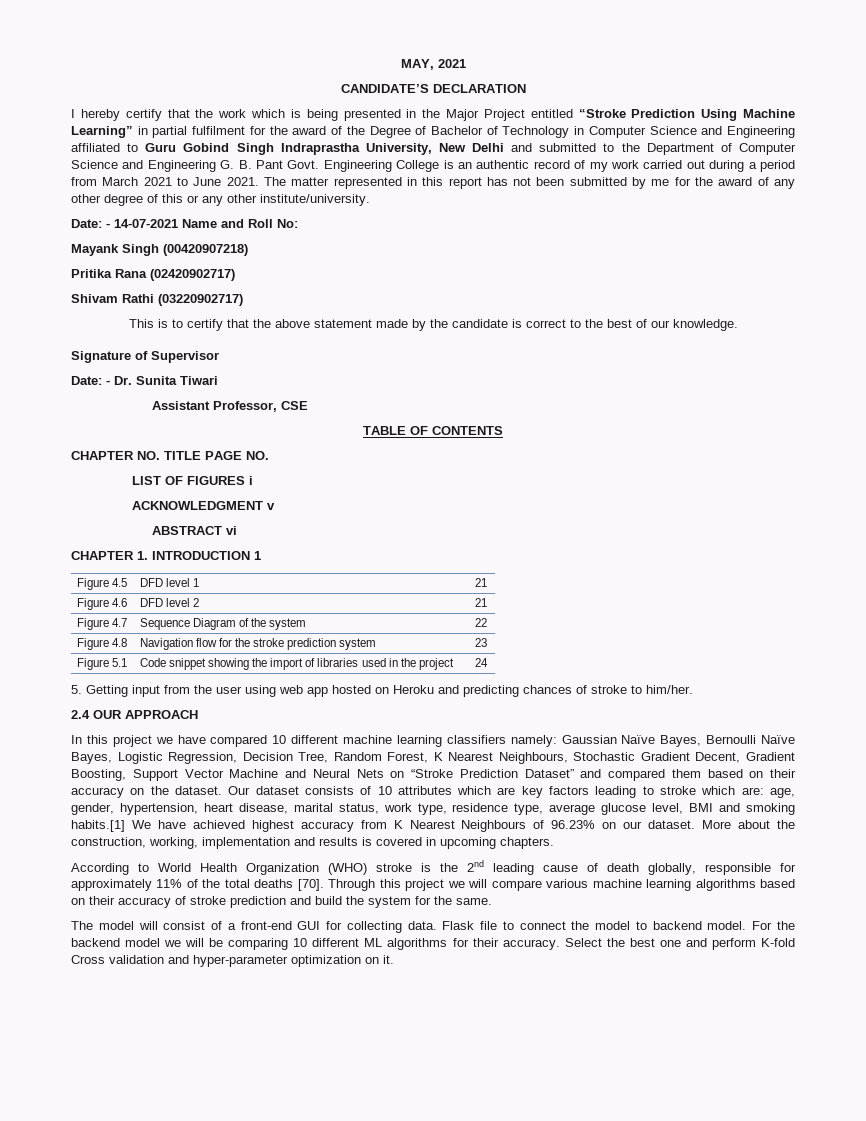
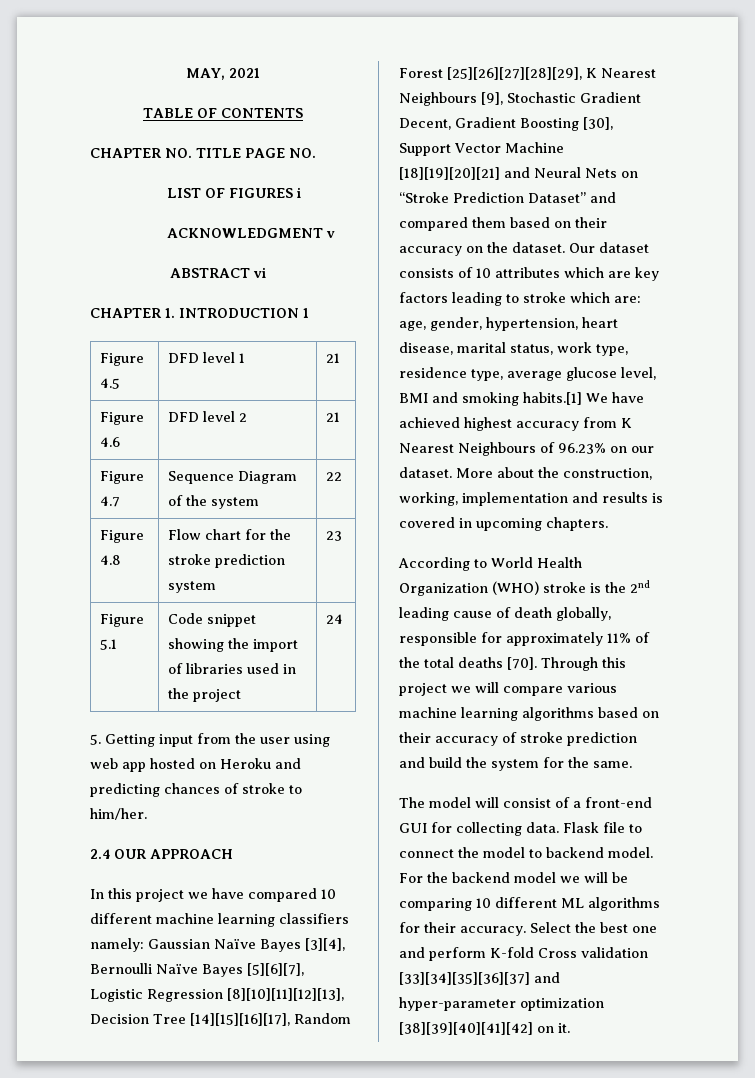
[340,84,526,93] [71,109,795,121] [71,126,795,138] [71,143,796,155] [71,160,795,172] [71,177,796,189] [71,194,370,206] [71,219,298,228] [71,244,248,256] [71,269,235,281] [71,294,243,306] [128,319,738,331] [71,351,219,363] [71,376,218,385] [152,401,309,412] // CANDIDATE’S DECLARATION // I hereby certify that the work which is being presented in the Major Project entitled “Stroke Prediction Using Machine Learning” in partial fulfilment for the award of the Degree of Bachelor of Technology in Computer Science and Engineering affiliated to Guru Gobind Singh Indraprastha University, New Delhi and submitted to the Department of Computer Science and Engineering G. B. Pant Govt. Engineering College is an authentic record of my work carried out during a period from March 2021 to June 2021. The matter represented in this report has not been submitted by me for the award of any other degree of this or any other institute/university. // Date: - 14-07-2021 Name and Roll No: // Mayank Singh (00420907218) // Pritika Rana (02420902717) // Shivam Rathi (03220902717) // This is to certify that the above statement made by the candidate is correct to the best of our knowledge. // Signature of Supervisor // Date: - Dr. Sunita Tiwari // Assistant Professor, CSE -> (260, 73) none
[139,638,217,650] Navigation flow -> [168,529,242,540] Flow chart
[660,735,795,747] [71,752,568,764] Bayes, Bernoulli Naïve Bayes, Logistic Regression, Decision Tree, Random Forest, K Nearest Neighbours, -> [260,938,345,952] [90,963,304,977] [90,988,344,1002] [90,1013,351,1026] [399,67,656,80] [399,92,503,106] Bayes [3][4], Bernoulli Naïve Bayes [5][6][7], Logistic Regression [8][10][11][12][13], Decision Tree [14][15][16][17], Random Forest [25][26][27][28][29], K Nearest Neighbours [9],
[71,769,126,781] Boosting, -> [520,117,613,131] Boosting [30],
(279, 773) none -> [399,167,500,180] [18][19][20][21]
(164, 959) none -> [399,972,530,985] [33][34][35][36][37]
(361, 961) none -> [399,1022,533,1035] [38][39][40][41][42]

